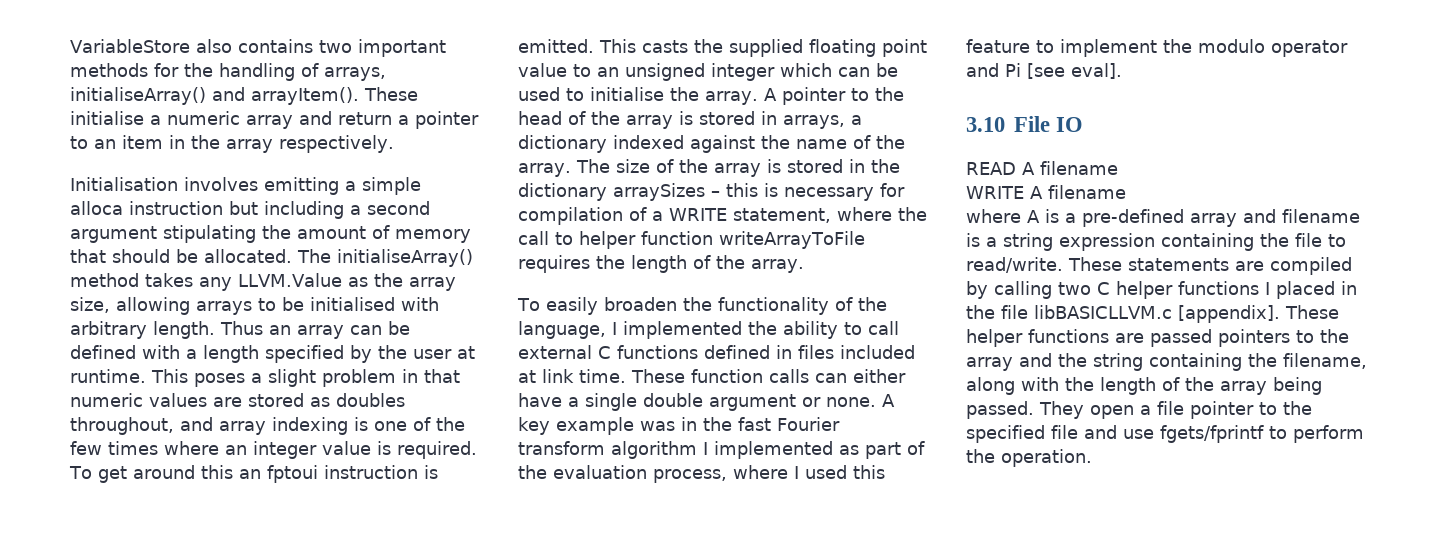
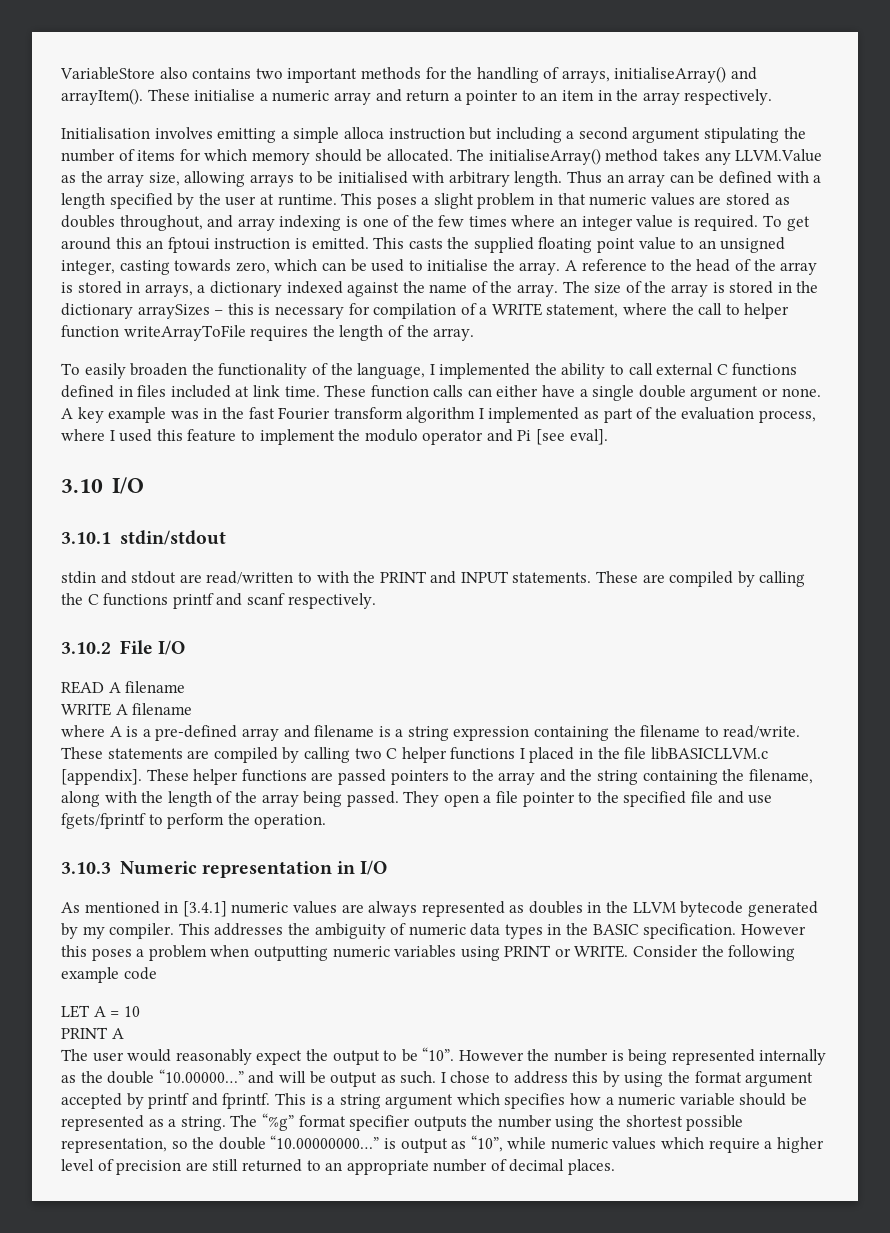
[297,225,471,243] [70,249,106,263] amount of memory that -> [61,149,310,165] number of items for which memory
[711,63,775,81] integer -> [61,259,270,275] integer, casting towards zero,
[781,87,846,105] pointer -> [581,259,647,271] reference
[1014,116,1084,132] File IO -> [111,477,144,494] [61,530,226,545] [61,571,806,587] [61,593,376,609] [61,640,185,655] I/O // 3.10.1 stdin/stdout // stdin and stdout are read/written to with the PRINT and INPUT statements. These are compiled by calling the C functions printf and scanf respectively. // 3.10.2 File I/O
[1295,233,1322,247] file -> [640,725,701,737] filename
(1092, 458) none -> [61,860,388,878] [61,901,818,917] [61,923,806,939] [61,945,796,961] [61,967,157,983] [61,1005,140,1018] [61,1027,124,1039] [61,1047,827,1065] [61,1069,814,1087] [61,1093,808,1109] [61,1113,744,1131] [61,1135,824,1153] [61,1159,616,1175] // 3.10.3 Numeric representation in I/O // As mentioned in [3.4.1] numeric values are always represented as doubles in the LLVM bytecode generated by my compiler. This addresses the ambiguity of numeric data types in the BASIC specification. However this poses a problem when outputting numeric variables using PRINT or WRITE. Consider the following example code // LET A = 10 // PRINT A // The user would reasonably expect the output to be “10”. However the number is being represented internally as the double “10.00000…” and will be output as such. I chose to address this by using the format argument accepted by printf and fprintf. This is a string argument which specifies how a numeric variable should be represented as a string. The “%g” format specifier outputs the number using the shortest possible representation, so the double “10.00000000…” is output as “10”, while numeric values which require a higher level of precision are still returned to an appropriate number of decimal places.

